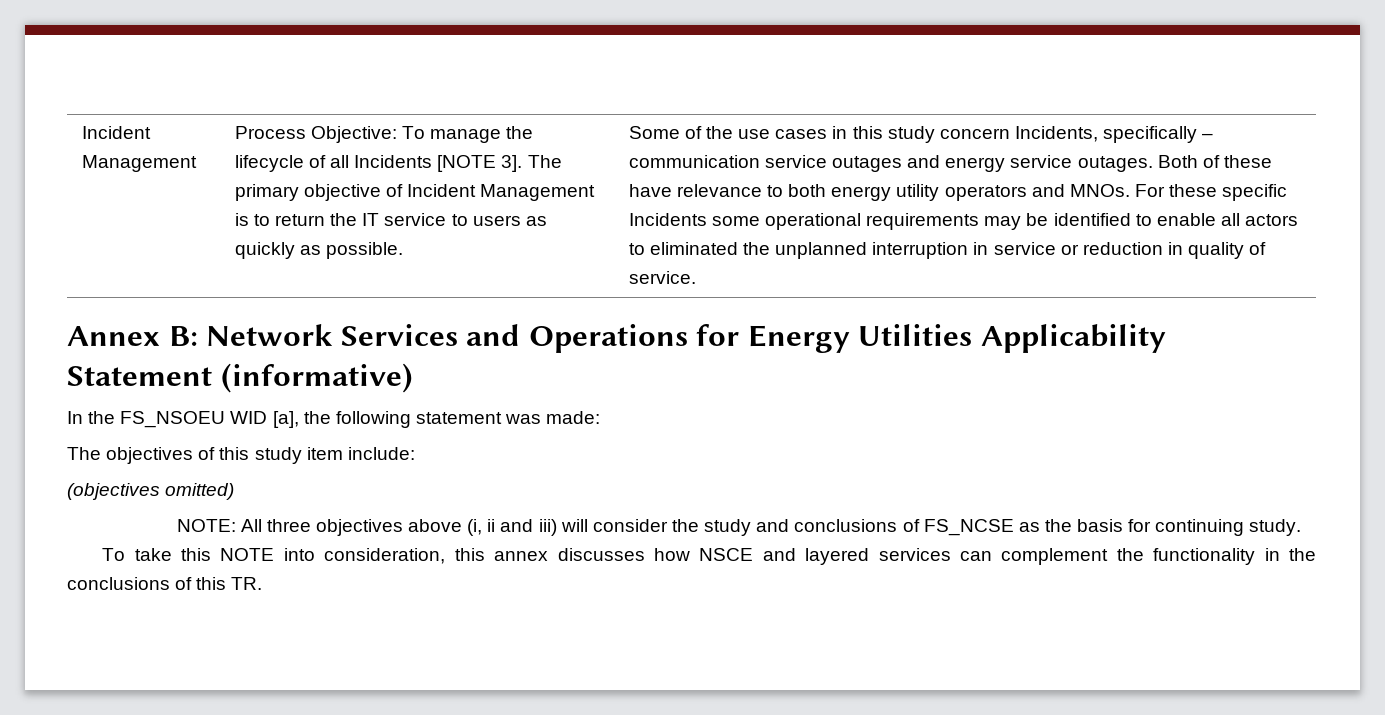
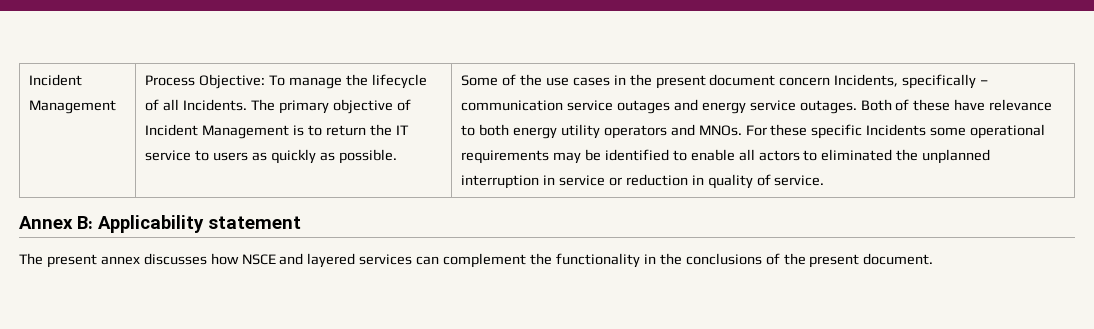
[354,155,523,172] Incidents [NOTE 3]. -> [182,99,247,111] Incidents.
[852,126,935,143] this study -> [629,74,776,89] the present document
[206,324,1166,353] [67,363,413,393] [67,411,411,428] Network Services and Operations for Energy Utilities Applicability Statement (informative) // In the FS_NSOEU WID [a], the following -> [98,215,204,233] Applicability
[505,411,601,424] [67,447,415,464] [67,483,235,500] [176,519,1302,536] [102,548,485,564] was made: // The objectives of this study item include: // (objectives omitted) // NOTE: All three objectives above (i, ii and iii) will consider the study and conclusions of FS_NCSE as the basis for continuing study. // To take this NOTE into consideration, this -> [19,253,97,268] // The present
[196,577,263,590] this TR. -> [783,253,934,268] the present document.

